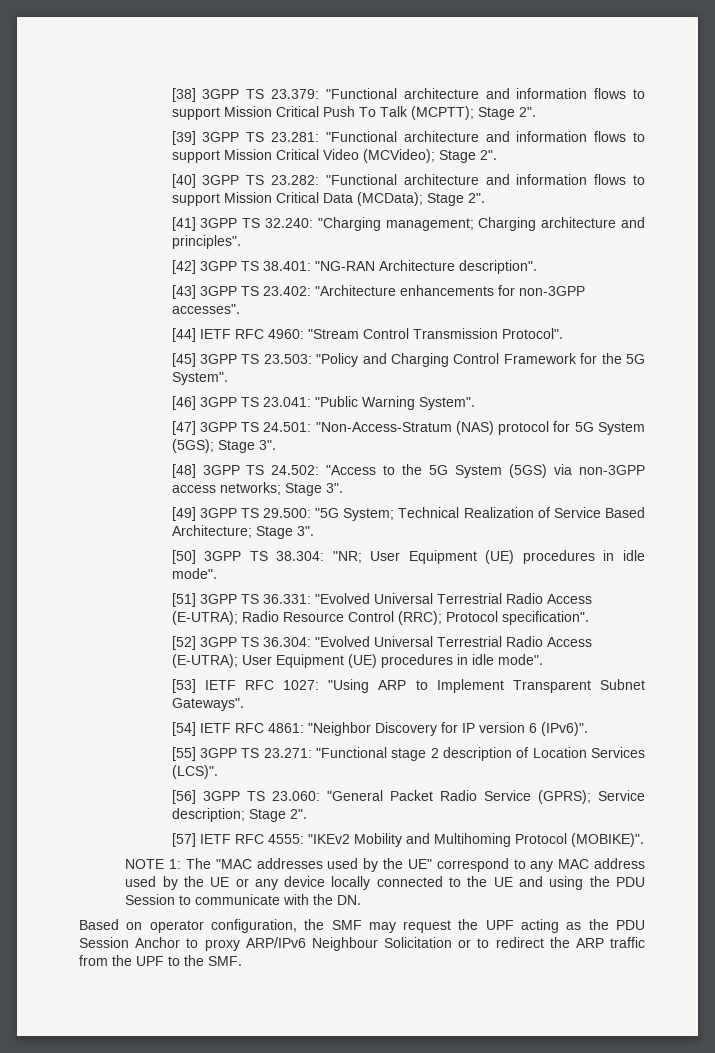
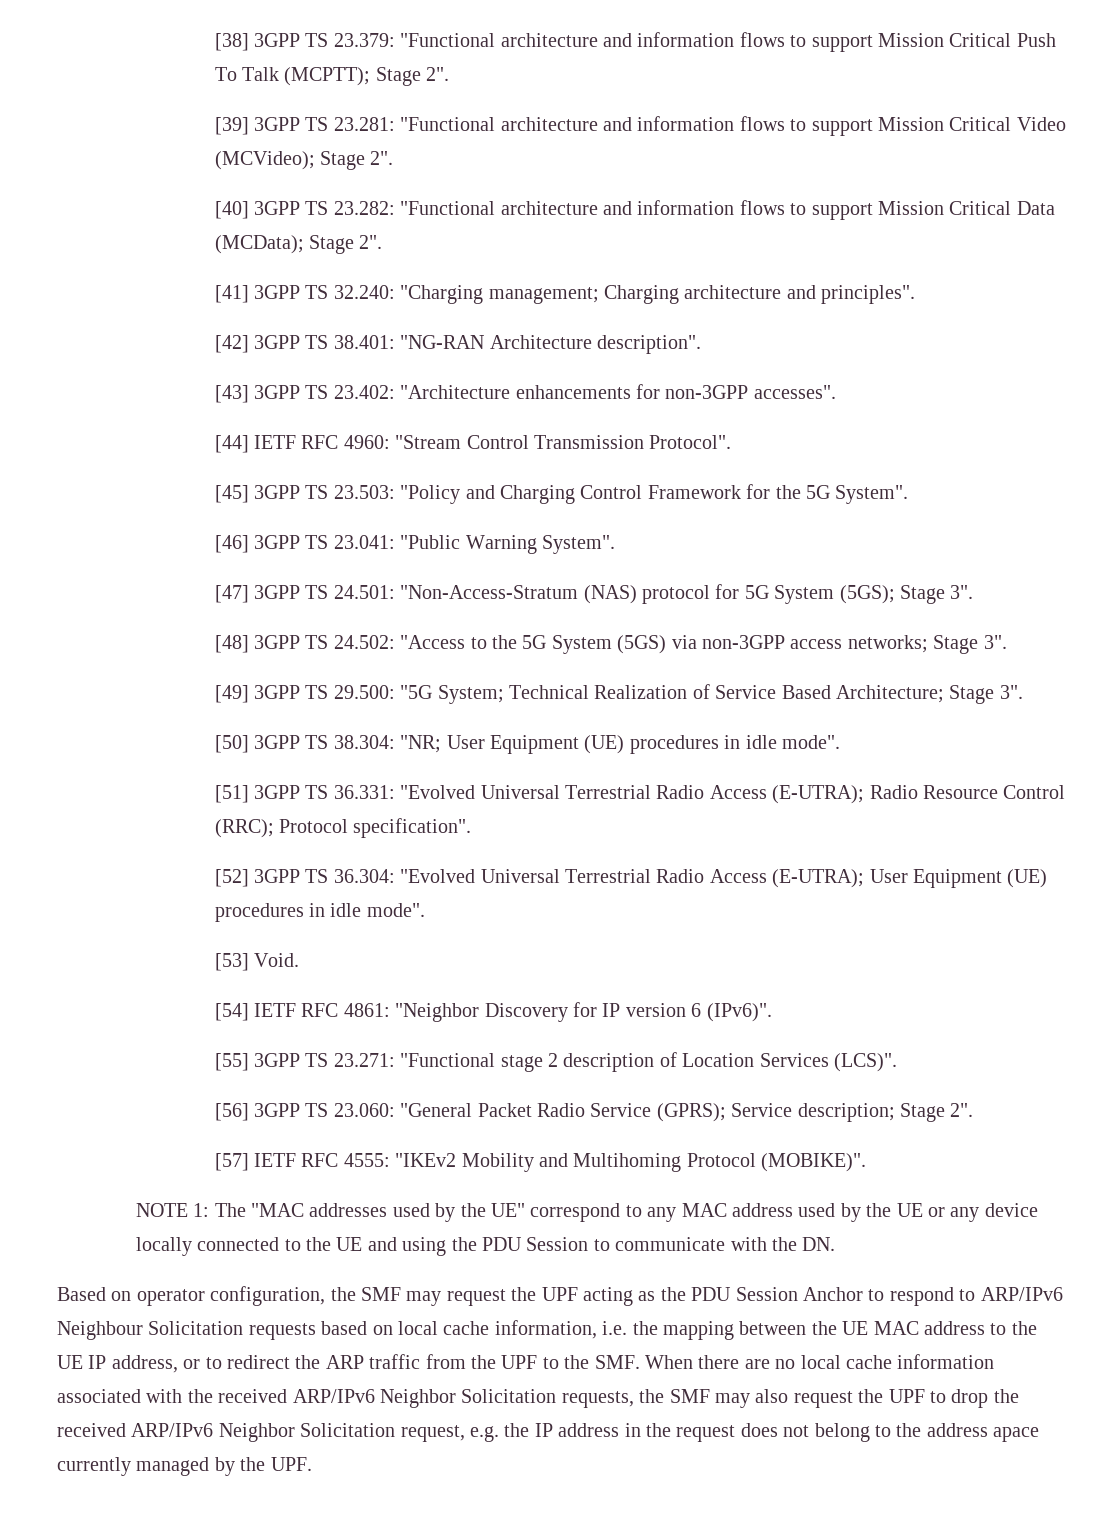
[204,679,645,693] [171,698,244,711] IETF RFC 1027: "Using ARP to Implement Transparent Subnet Gateways". -> [254,953,300,967] Void.
[204,939,240,951] proxy -> [889,1287,976,1306] respond to
(452, 942) none -> [248,1320,1037,1340] [57,1355,178,1373] requests based on local cache information, i.e. the mapping between the UE MAC address to the UE IP address,
(242, 961) none -> [644,1354,995,1369] [57,1389,1019,1408] [57,1423,1040,1442] [57,1457,312,1476] When there are no local cache information associated with the received ARP/IPv6 Neighbor Solicitation requests, the SMF may also request the UPF to drop the received ARP/IPv6 Neighbor Solicitation request, e.g. the IP address in the request does not belong to the address apace currently managed by the UPF.

